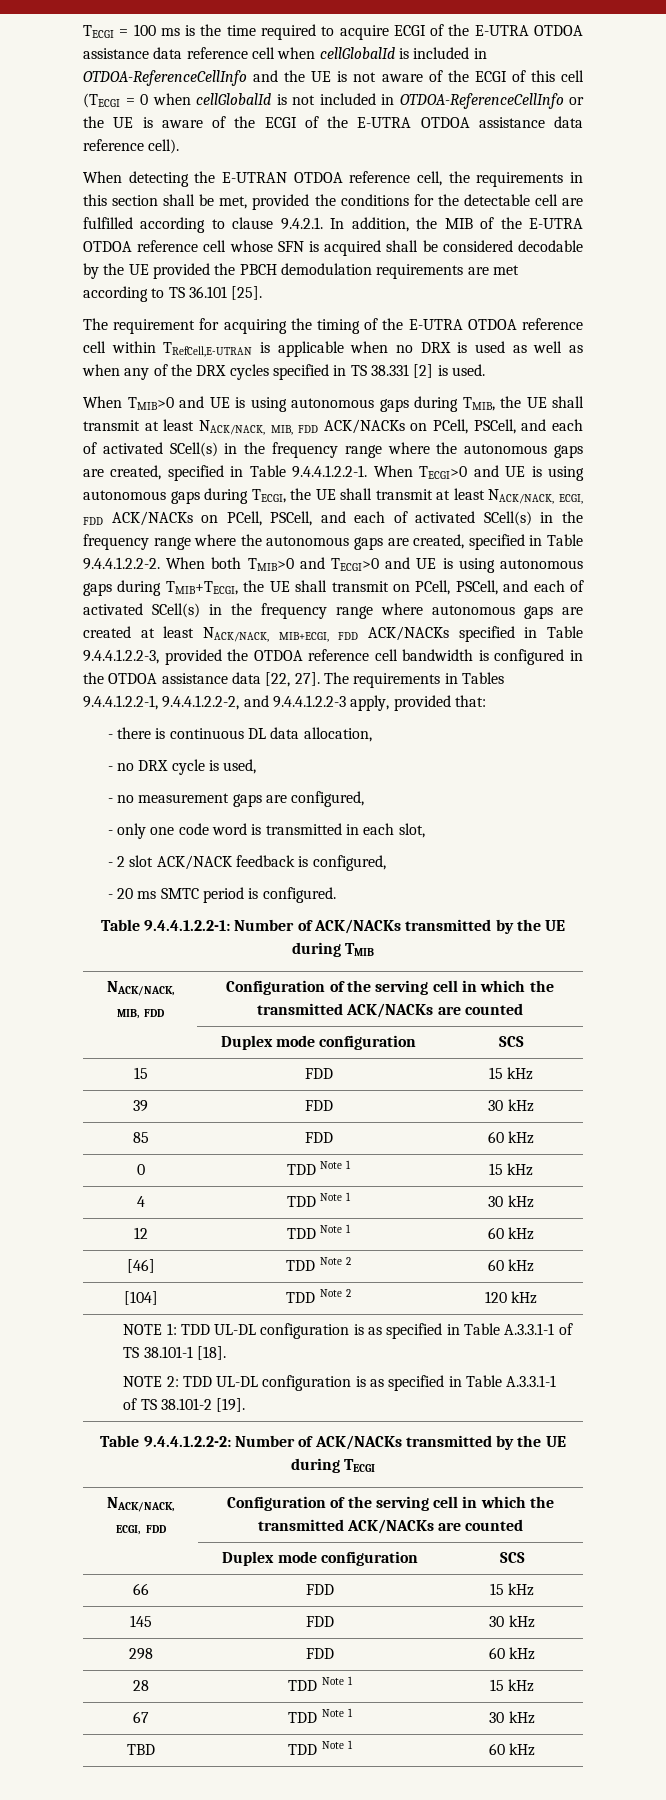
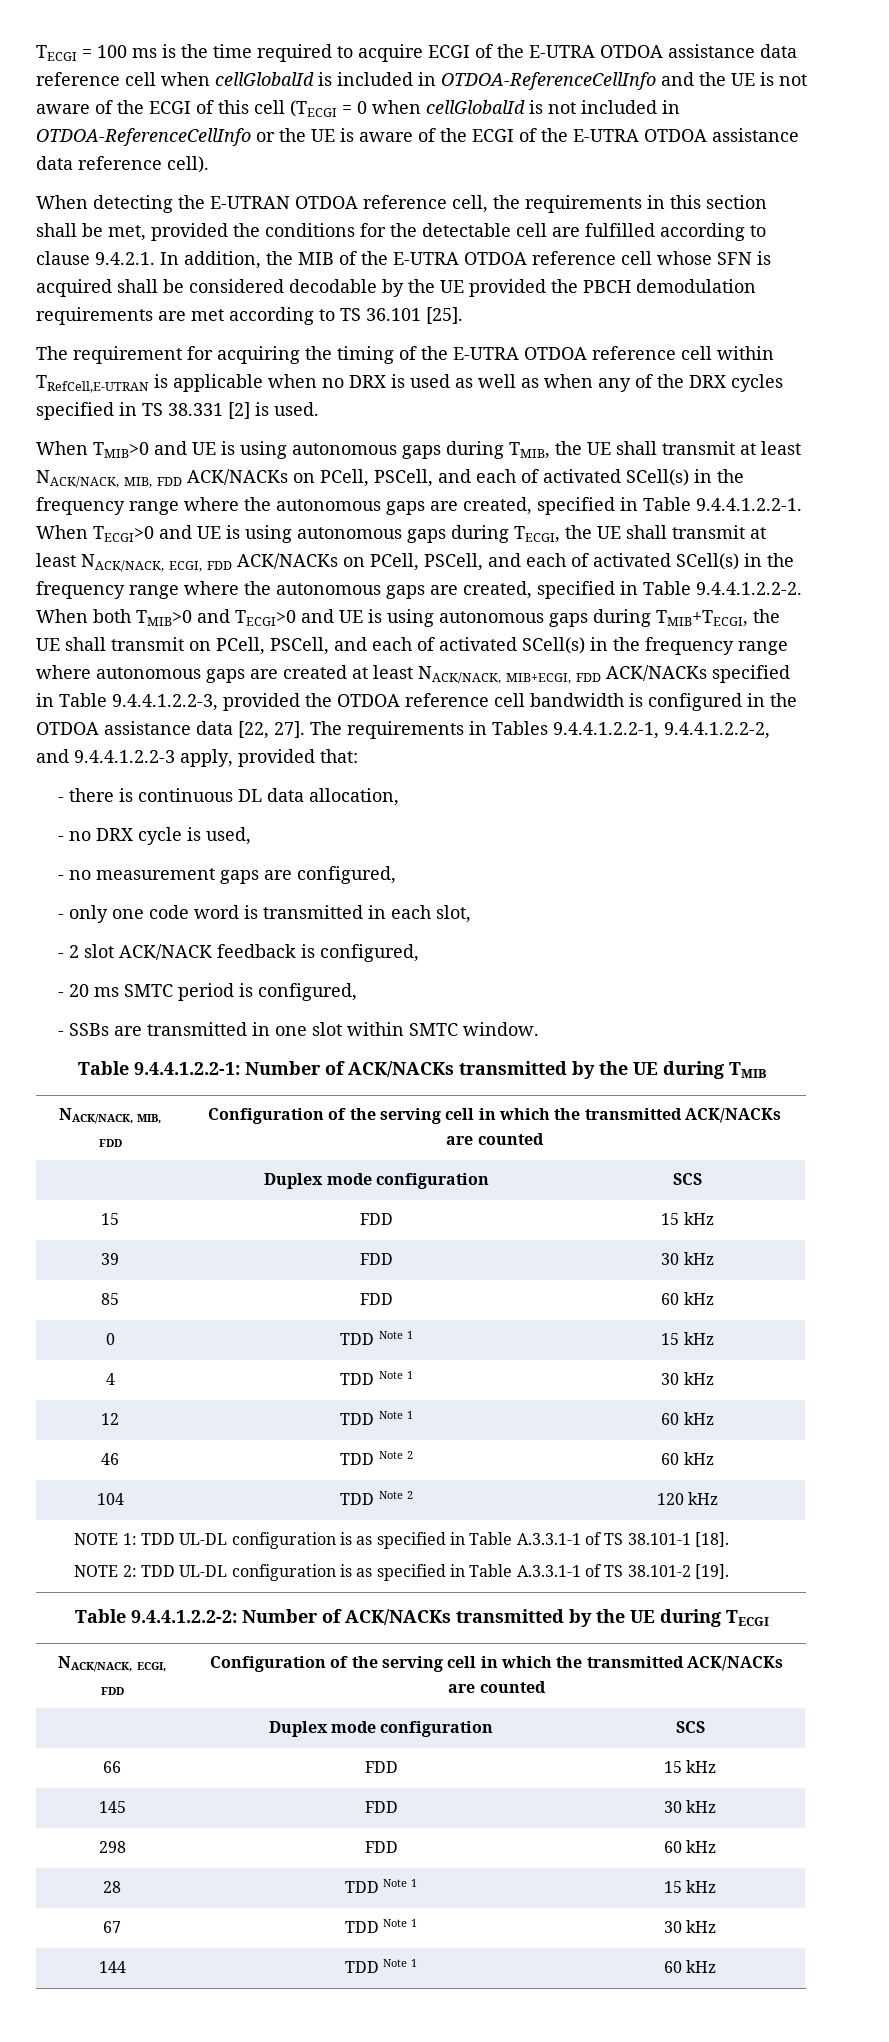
[262,887,336,903] configured. -> [257,983,357,1001] [57,1022,539,1036] configured, // - SSBs are transmitted in one slot within SMTC window.
[126,1259,155,1273] [46] -> [101,1453,119,1465] 46
[123,1291,158,1305] [104] -> [96,1493,124,1505] 104
[127,1744,155,1755] TBD -> [98,1961,126,1973] 144

